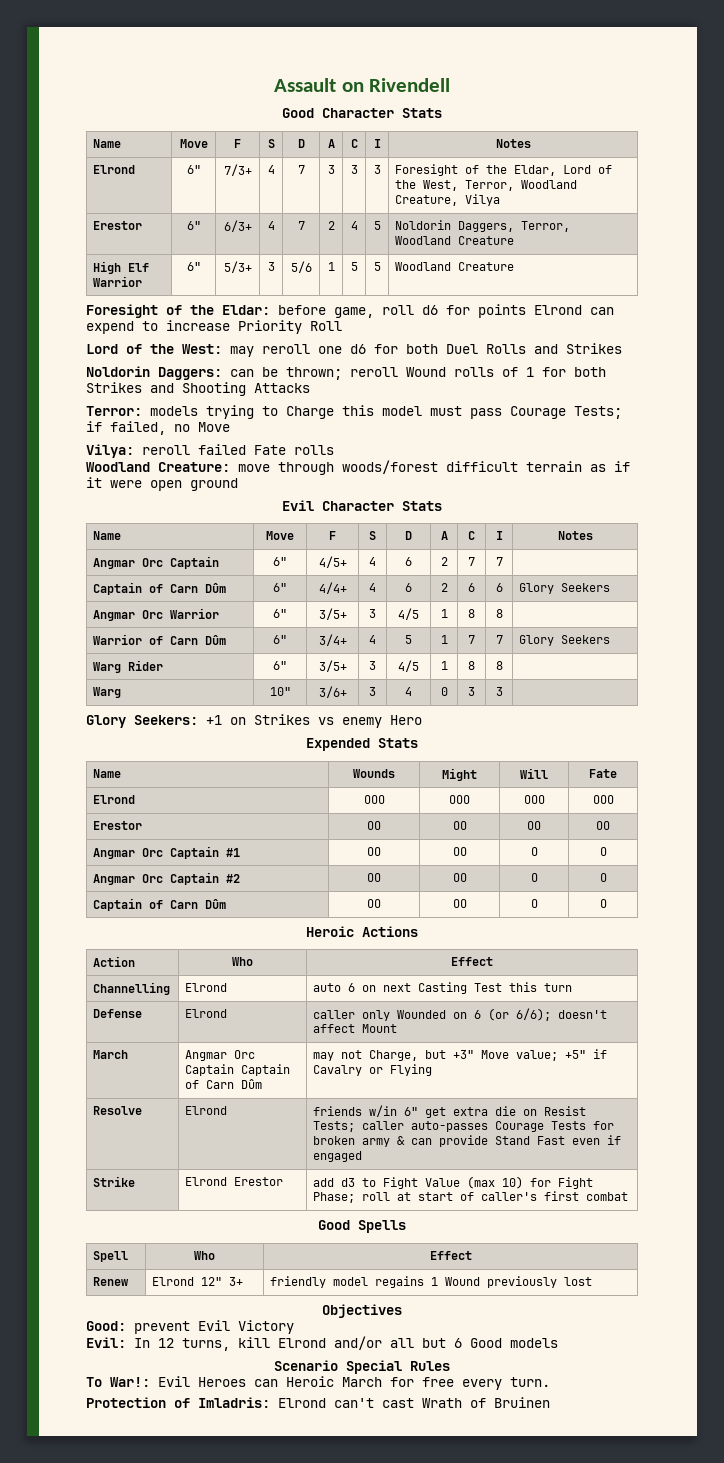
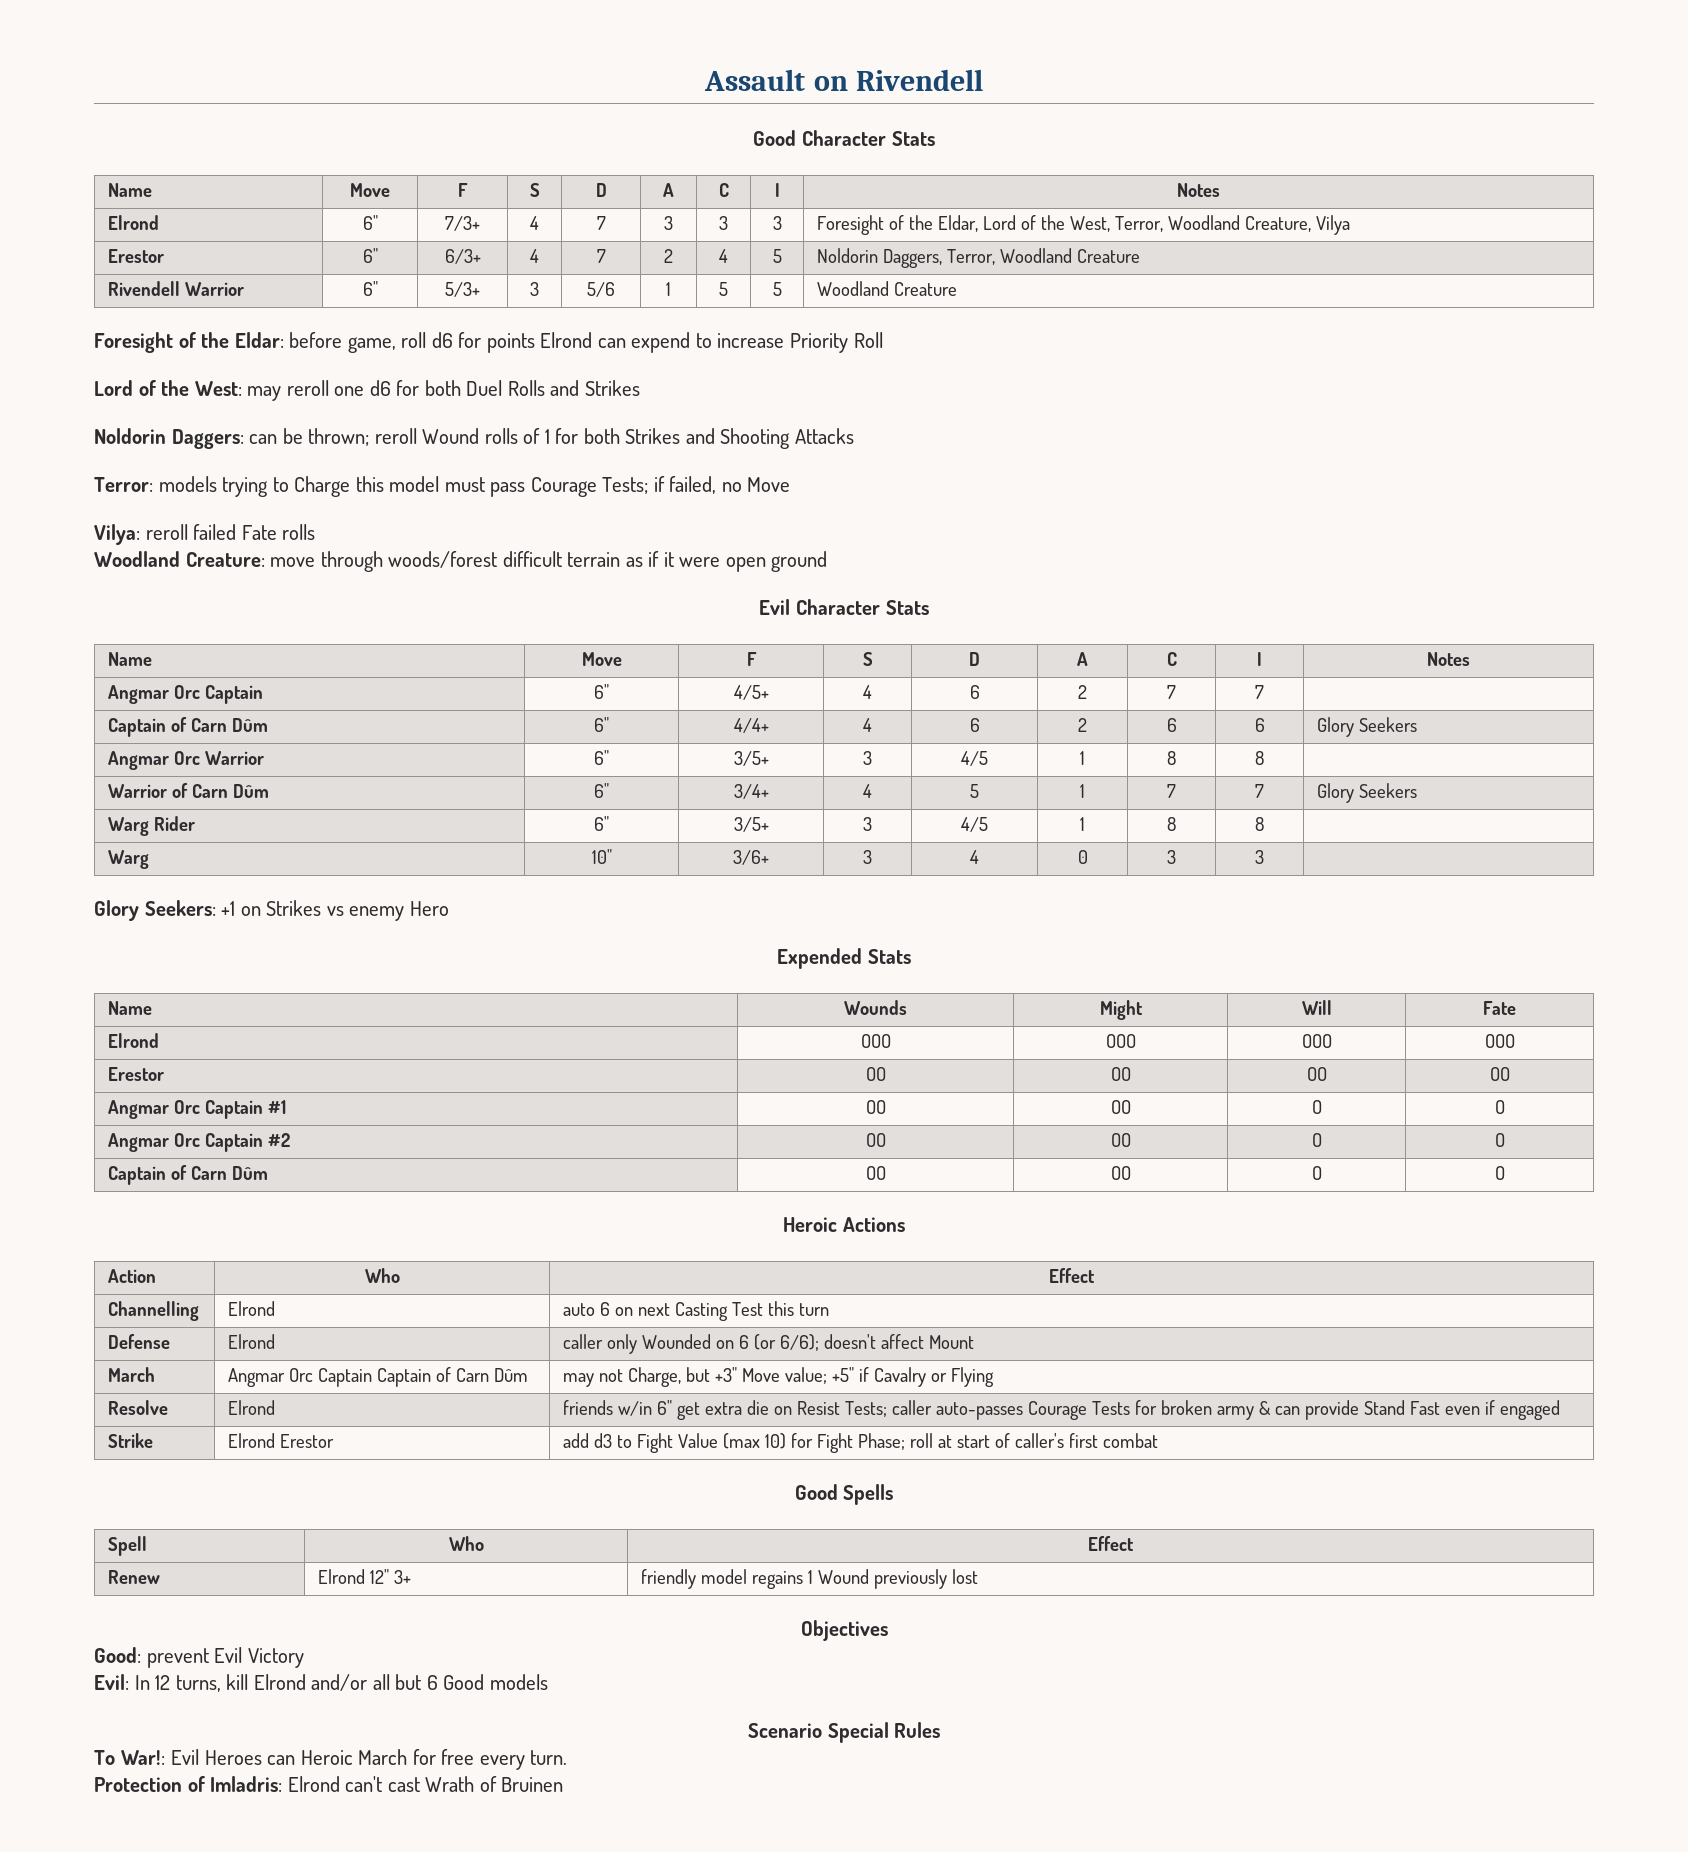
[93,261,150,274] High Elf -> [108,281,181,296] Rivendell

